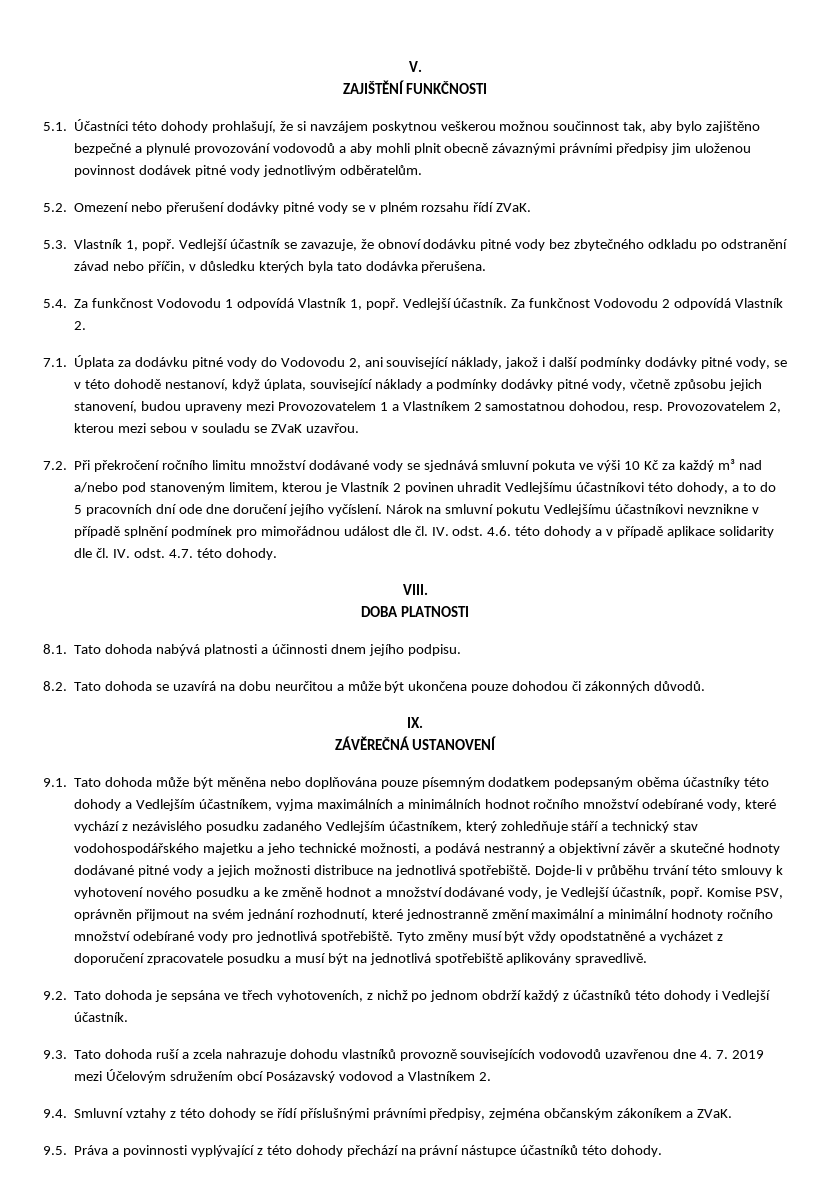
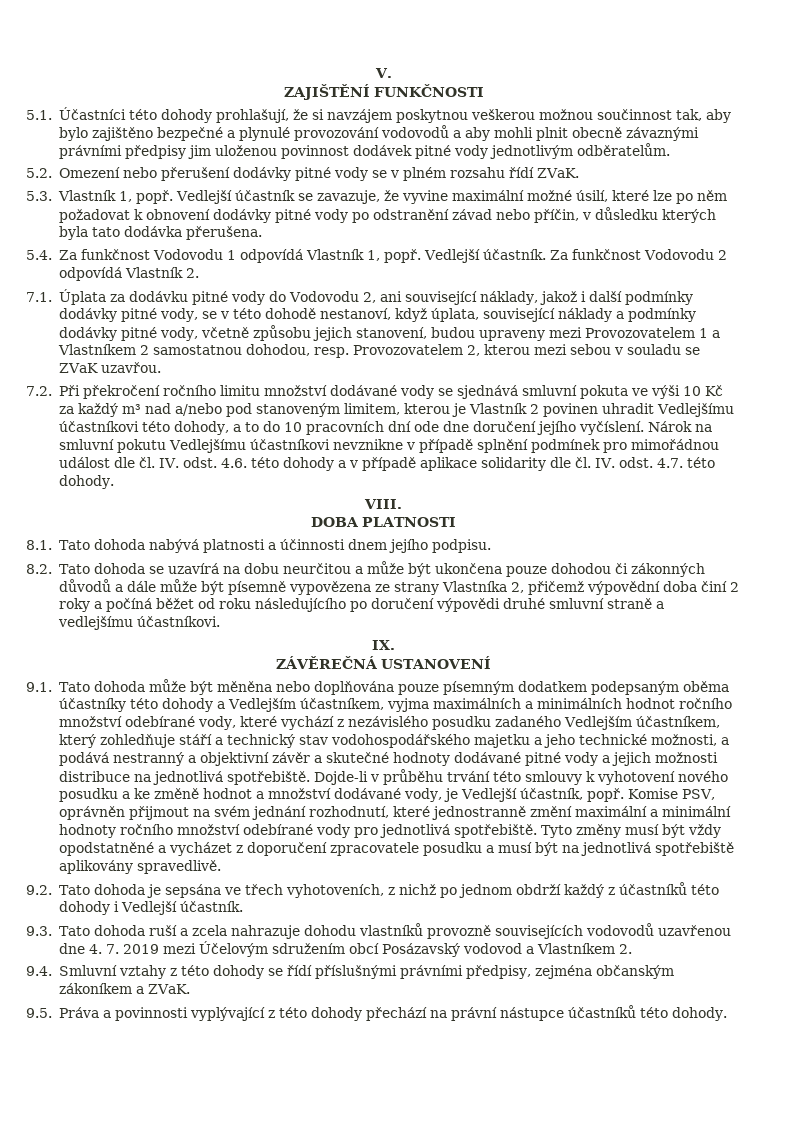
[377,239,698,251] obnoví dodávku pitné vody bez zbytečného odkladu -> [401,190,727,204] [58,209,348,223] vyvine maximální možné úsilí, které lze po něm požadovat k obnovení dodávky pitné vody
[74,505,83,514] 5 -> [283,422,302,432] 10
[653,681,705,691] důvodů. -> [58,579,739,595] [58,598,664,612] [57,616,220,630] důvodů a dále může být písemně vypovězena ze strany Vlastníka 2, přičemž výpovědní doba činí 2 roky a počíná běžet od roku následujícího po doručení výpovědi druhé smluvní straně a vedlejšímu účastníkovi.

